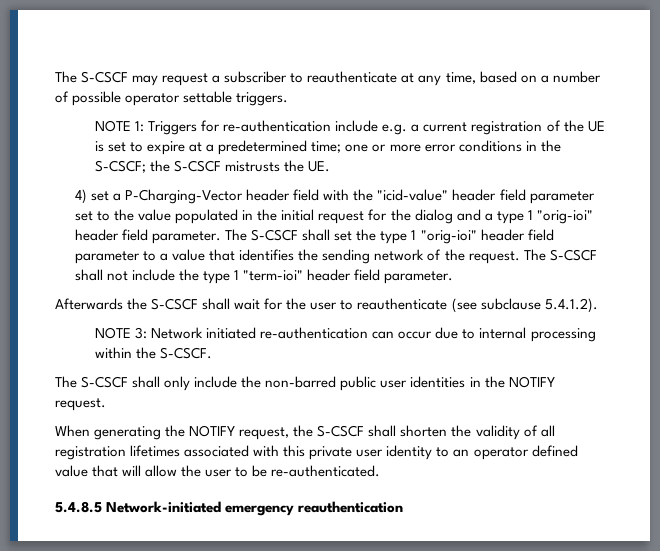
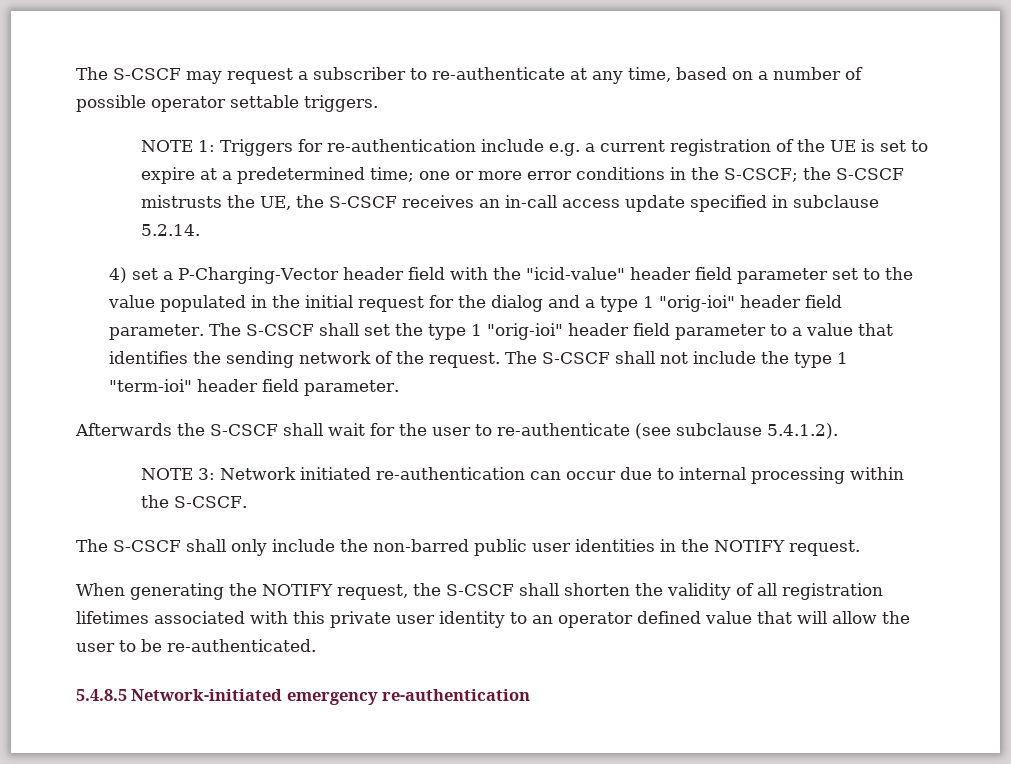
[307,71,398,83] reauthenticate -> [432,67,565,80] re-authenticate
[308,161,331,172] UE. -> [260,195,880,212] [141,224,201,236] UE, the S-CSCF receives an in-call access update specified in subclause 5.2.14.
[357,298,448,310] reauthenticate -> [497,423,630,436] re-authenticate
[298,501,404,513] reauthentication -> [382,689,531,701] re-authentication

